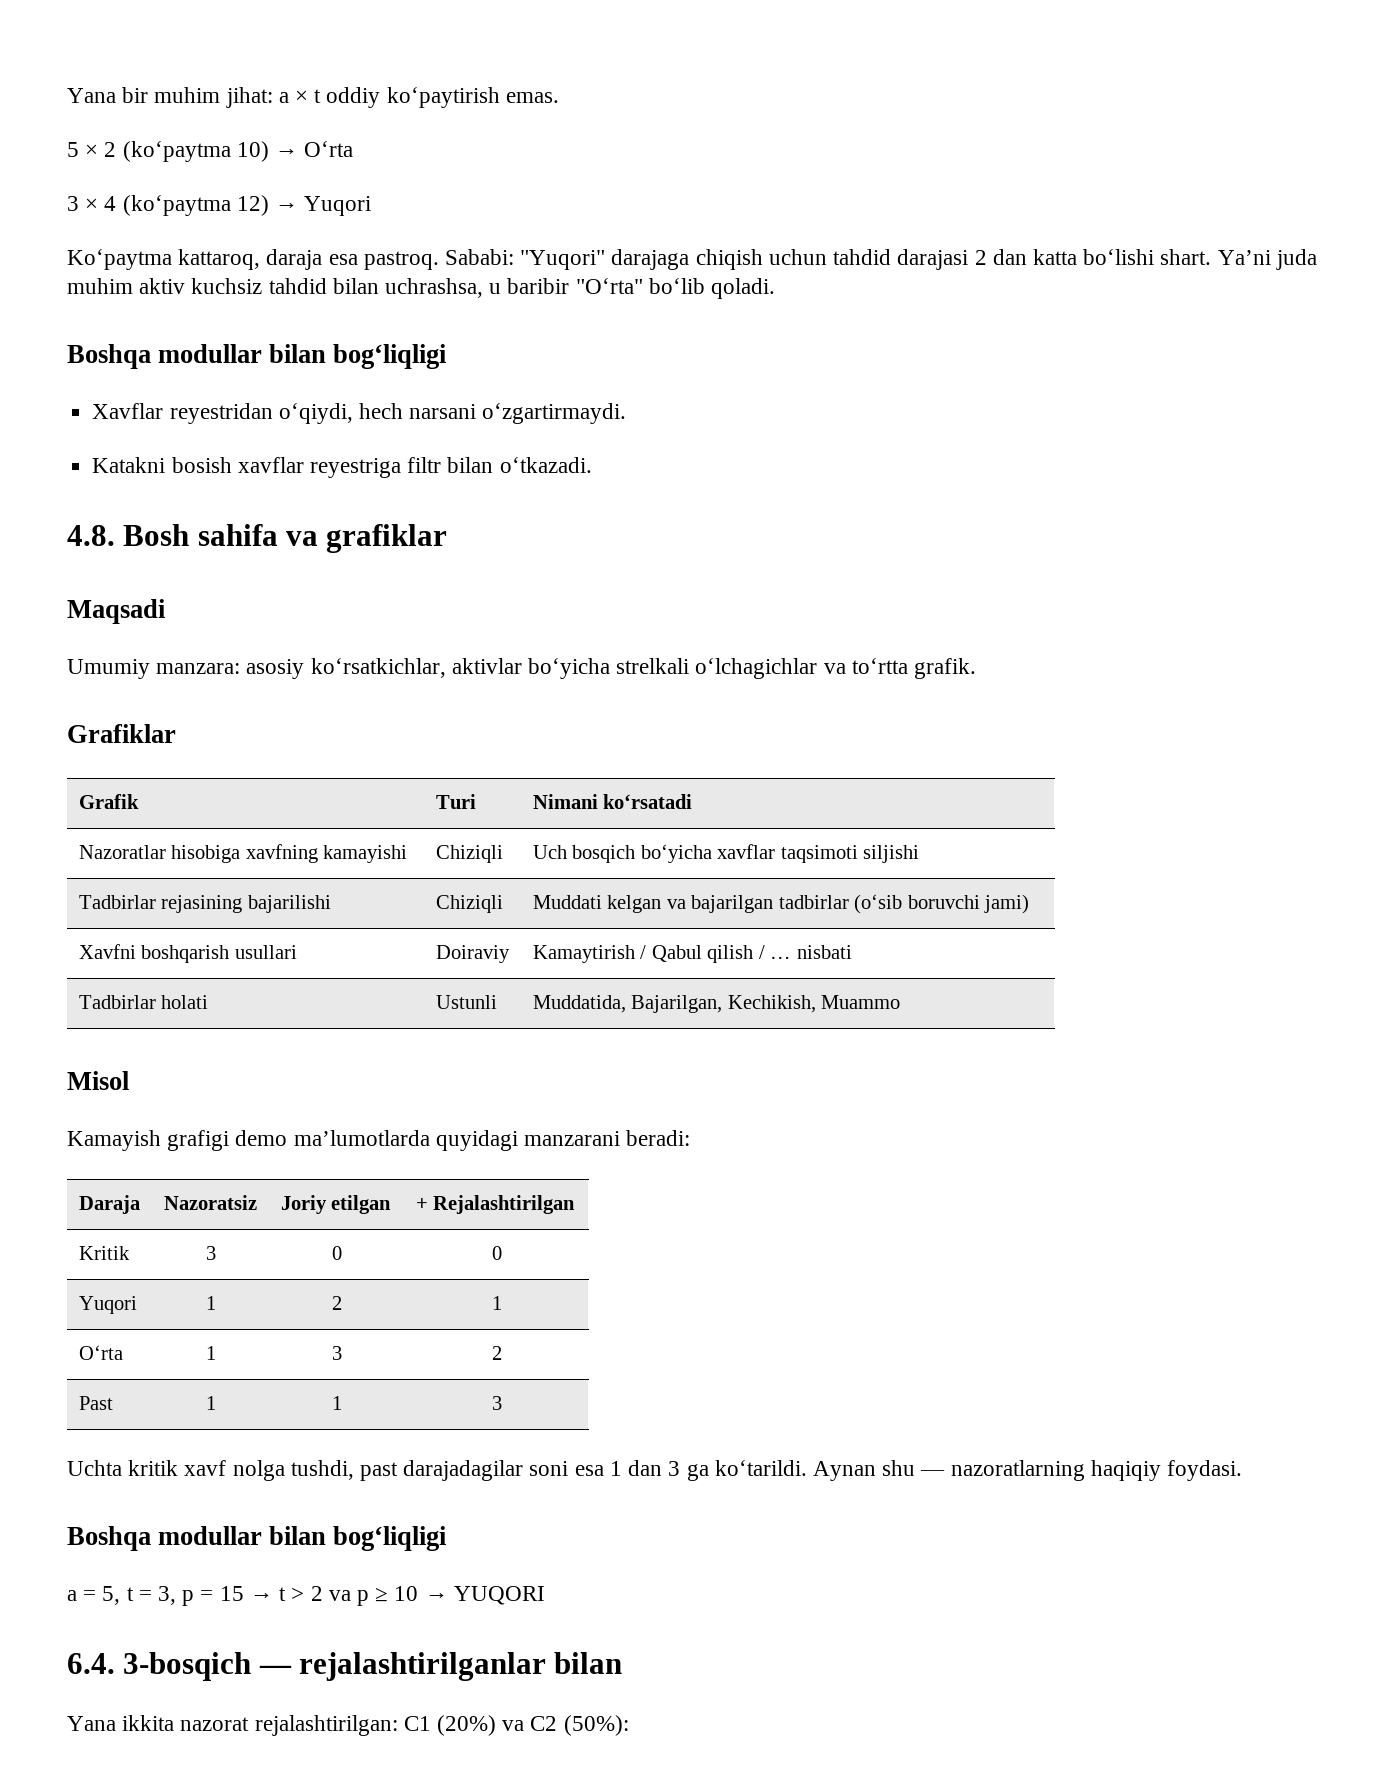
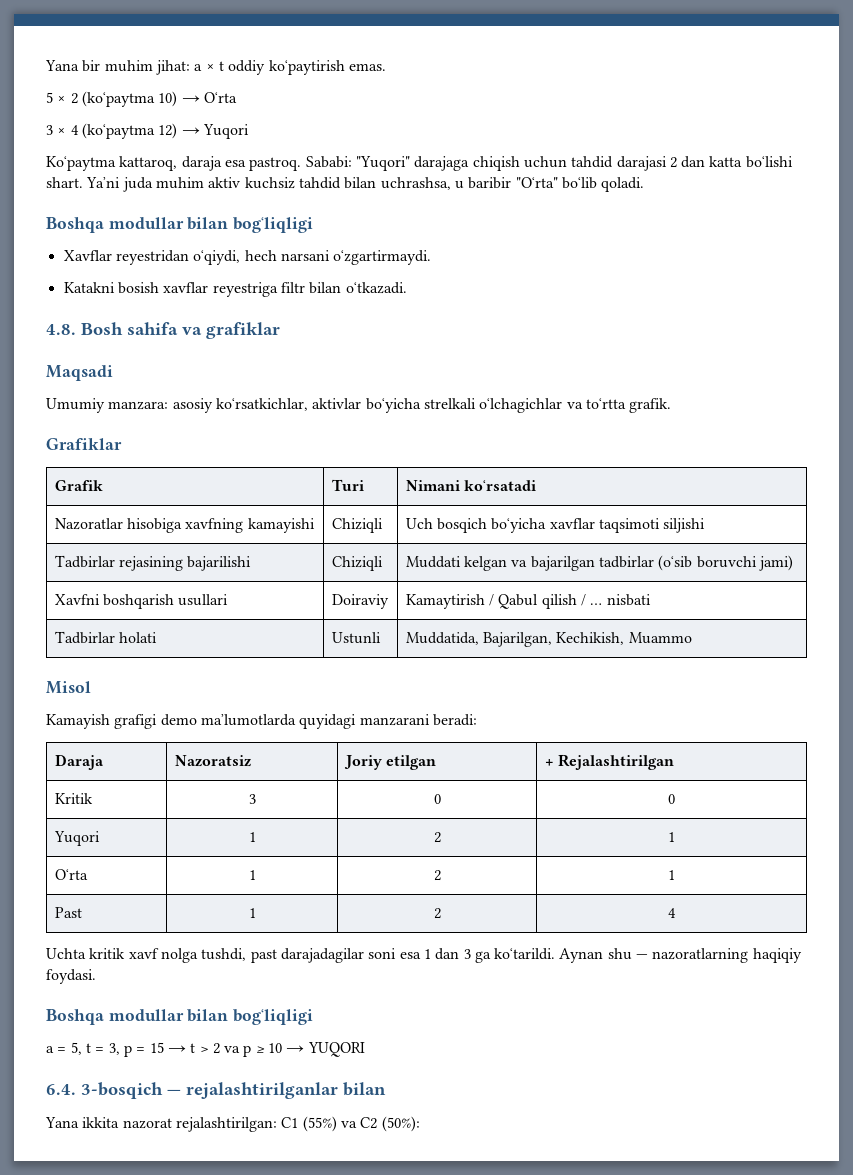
[332,1346,342,1360] [491,1346,502,1360] 3 | 2 -> [433,870,441,881] [667,870,675,880] 2 | 1
[332,1396,342,1410] [491,1396,502,1410] 1 | 3 -> [433,908,441,919] [667,908,676,918] 2 | 4
[437,1715,497,1736] (20%) -> [302,1116,337,1132] (55%)

